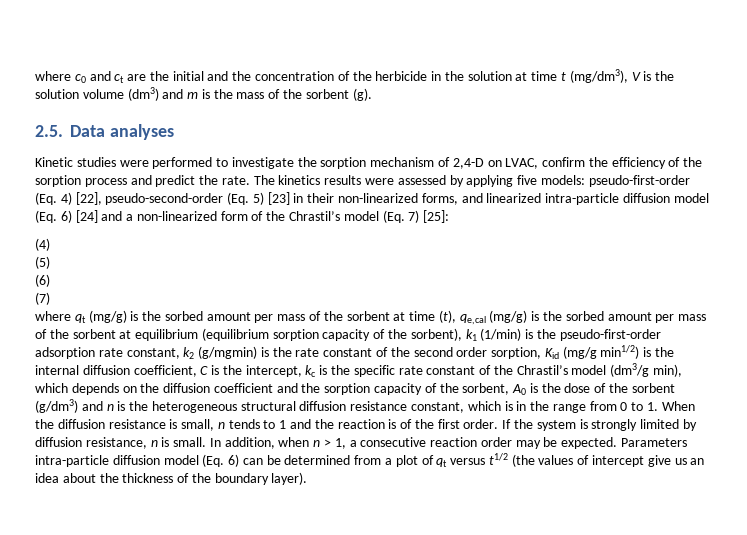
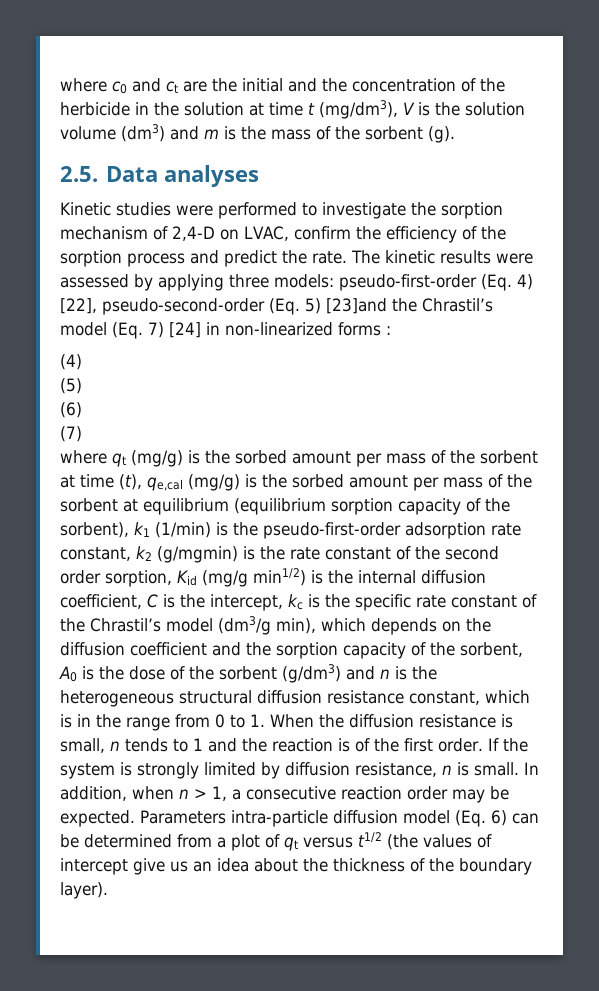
[278,175,321,185] kinetics -> [385,250,435,264] kinetic
[517,175,538,185] five -> [229,274,269,288] three
[267,192,709,205] [35,210,264,223] [23] in their non-linearized forms, and linearized intra-particle diffusion model (Eq. 6) [24] and a non-linearized form of -> [326,298,387,314] [23]and
[423,210,450,223] [25]: -> [169,322,391,338] [24] in non-linearized forms :

